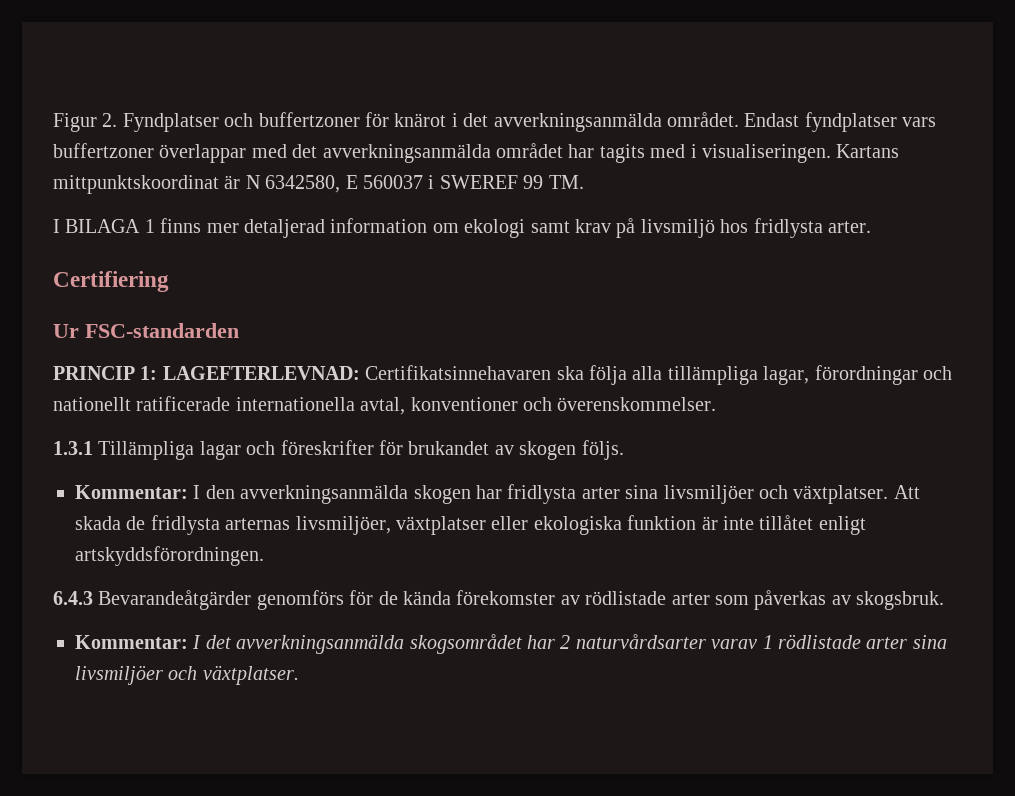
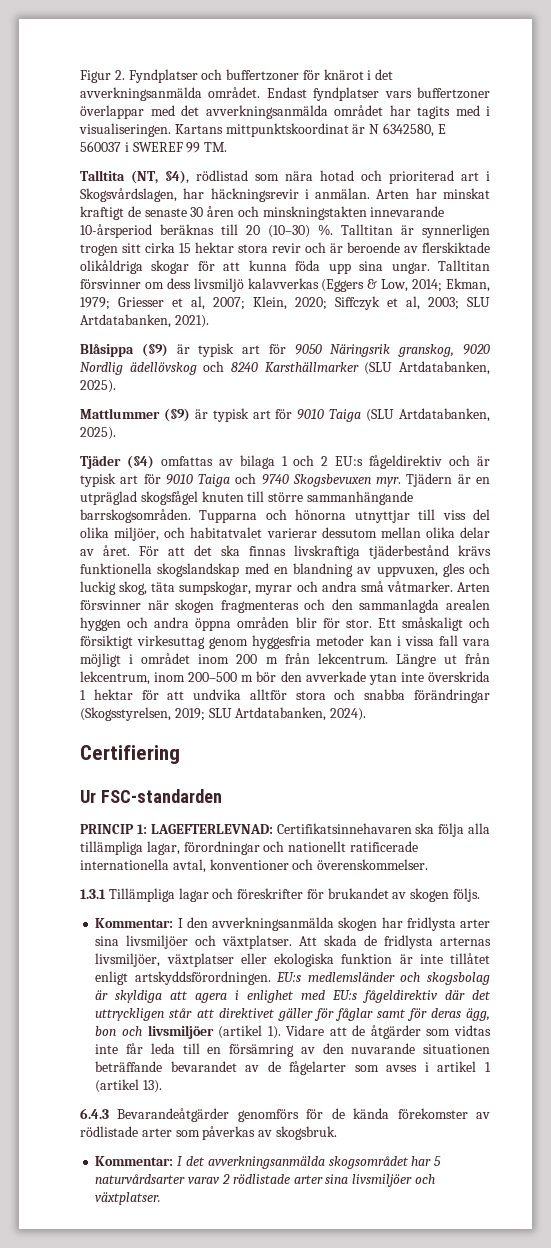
[53,218,871,238] I BILAGA 1 finns mer detaljerad information om ekologi samt krav på livsmiljö hos fridlysta arter. -> [80,170,490,184] [80,188,490,202] [80,206,445,220] [80,224,490,238] [80,242,490,256] [80,260,491,274] [80,278,491,292] [80,296,490,310] [80,314,209,328] [80,343,490,357] [80,361,490,375] [80,380,116,393] [80,408,490,422] [80,427,116,440] [80,455,490,469] [80,473,490,487] [80,491,413,505] [80,509,490,523] [80,527,490,541] [80,545,491,559] [80,563,490,577] [80,581,490,595] [80,599,490,613] [80,617,491,631] [80,635,490,649] [80,653,490,667] [80,671,490,685] [80,689,490,703] [80,707,367,721] Talltita (NT, §4), rödlistad som nära hotad och prioriterad art i Skogsvårdslagen, har häckningsrevir i anmälan. Arten har minskat kraftigt de senaste 30 åren och minskningstakten innevarande 10-årsperiod beräknas till 20 (10–30) %. Talltitan är synnerligen trogen sitt cirka 15 hektar stora revir och är beroende av flerskiktade olikåldriga skogar för att kunna föda upp sina ungar. Talltitan försvinner om dess livsmiljö kalavverkas (Eggers & Low, 2014; Ekman, 1979; Griesser et al, 2007; Klein, 2020; Siffczyk et al, 2003; SLU Artdatabanken, 2021). // Blåsippa (§9) är typisk art för 9050 Näringsrik granskog, 9020 Nordlig ädellövskog och 8240 Karsthällmarker (SLU Artdatabanken, 2025). // Mattlummer (§9) är typisk art för 9010 Taiga (SLU Artdatabanken, 2025). // Tjäder (§4) omfattas av bilaga 1 och 2 EU:s fågeldirektiv och är typisk art för 9010 Taiga och 9740 Skogsbevuxen myr. Tjädern är en utpräglad skogsfågel knuten till större sammanhängande barrskogsområden. Tupparna och hönorna utnyttjar till viss del olika miljöer, och habitatvalet varierar dessutom mellan olika delar av året. För att det ska finnas livskraftiga tjäderbestånd krävs funktionella skogslandskap med en blandning av uppvuxen, gles och luckig skog, täta sumpskogar, myrar och andra små våtmarker. Arten försvinner när skogen fragmenteras och den sammanlagda arealen hyggen och andra öppna områden blir för stor. Ett småskaligt och försiktigt virkesuttag genom hyggesfria metoder kan i vissa fall vara möjligt i området inom 200 m från lekcentrum. Längre ut från lekcentrum, inom 200–500 m bör den avverkade ytan inte överskrida 1 hektar för att undvika alltför stora och snabba förändringar (Skogsstyrelsen, 2019; SLU Artdatabanken, 2024).
(264, 556) none -> [276,972,490,985] [95,990,491,1003] [95,1008,490,1021] [95,1025,491,1039] [95,1043,491,1057] [95,1061,492,1075] [95,1079,163,1093] EU:s medlemsländer och skogsbolag är skyldiga att agera i enlighet med EU:s fågeldirektiv där det uttryckligen står att direktivet gäller för fåglar samt för deras ägg, bon och livsmiljöer (artikel 1). Vidare att de åtgärder som vidtas inte får leda till en försämring av den nuvarande situationen beträffande bevarandet av de fågelarter som avses i artikel 1 (artikel 13).
[560,635,571,649] 2 -> [434,1156,442,1166] 5
[762,635,773,649] 1 -> [221,1174,230,1184] 2

